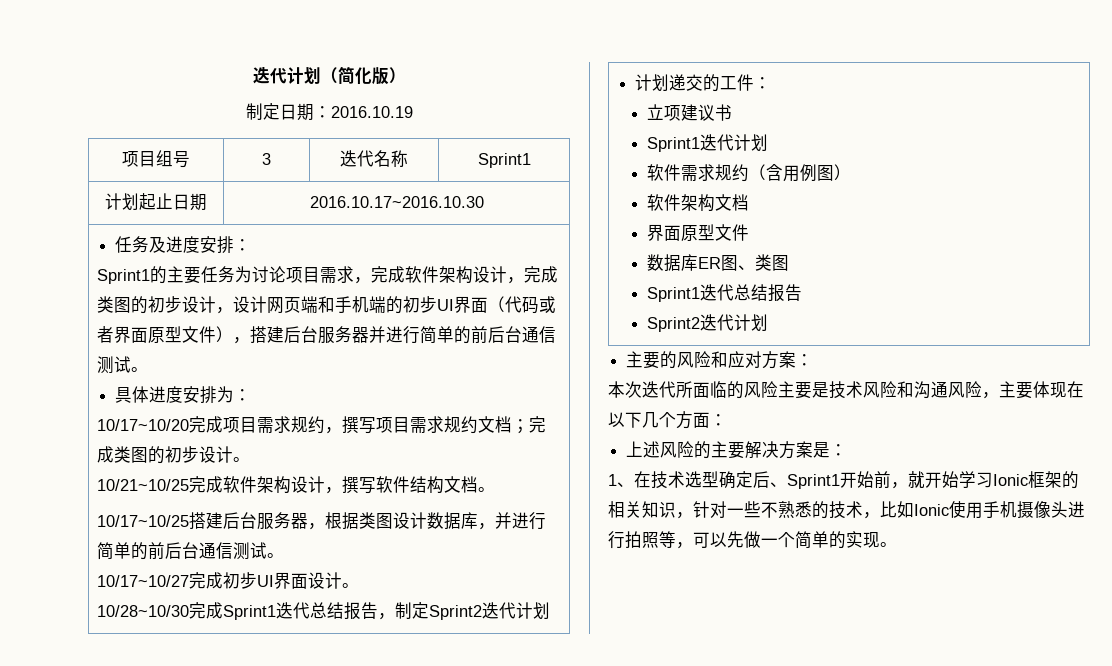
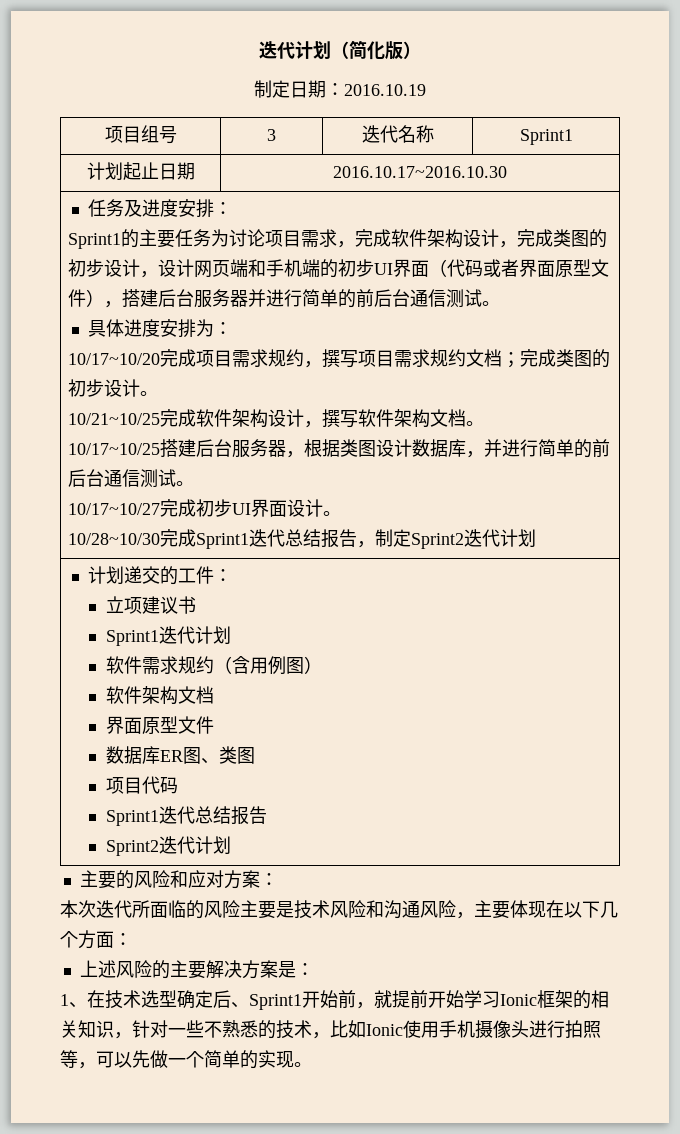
[409,476,427,493] 结 -> [394,409,413,427] 架
(790, 263) none -> [105,776,178,794] // 项目代码
(925, 479) none -> [392,990,428,1008] 提前

